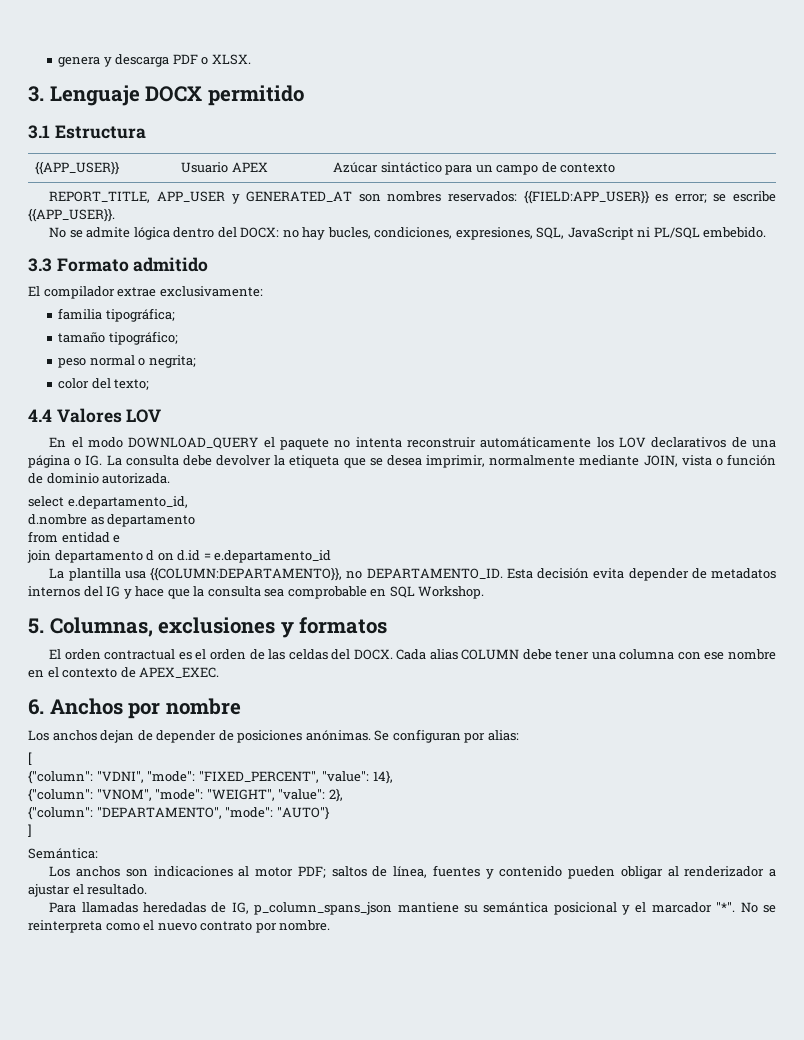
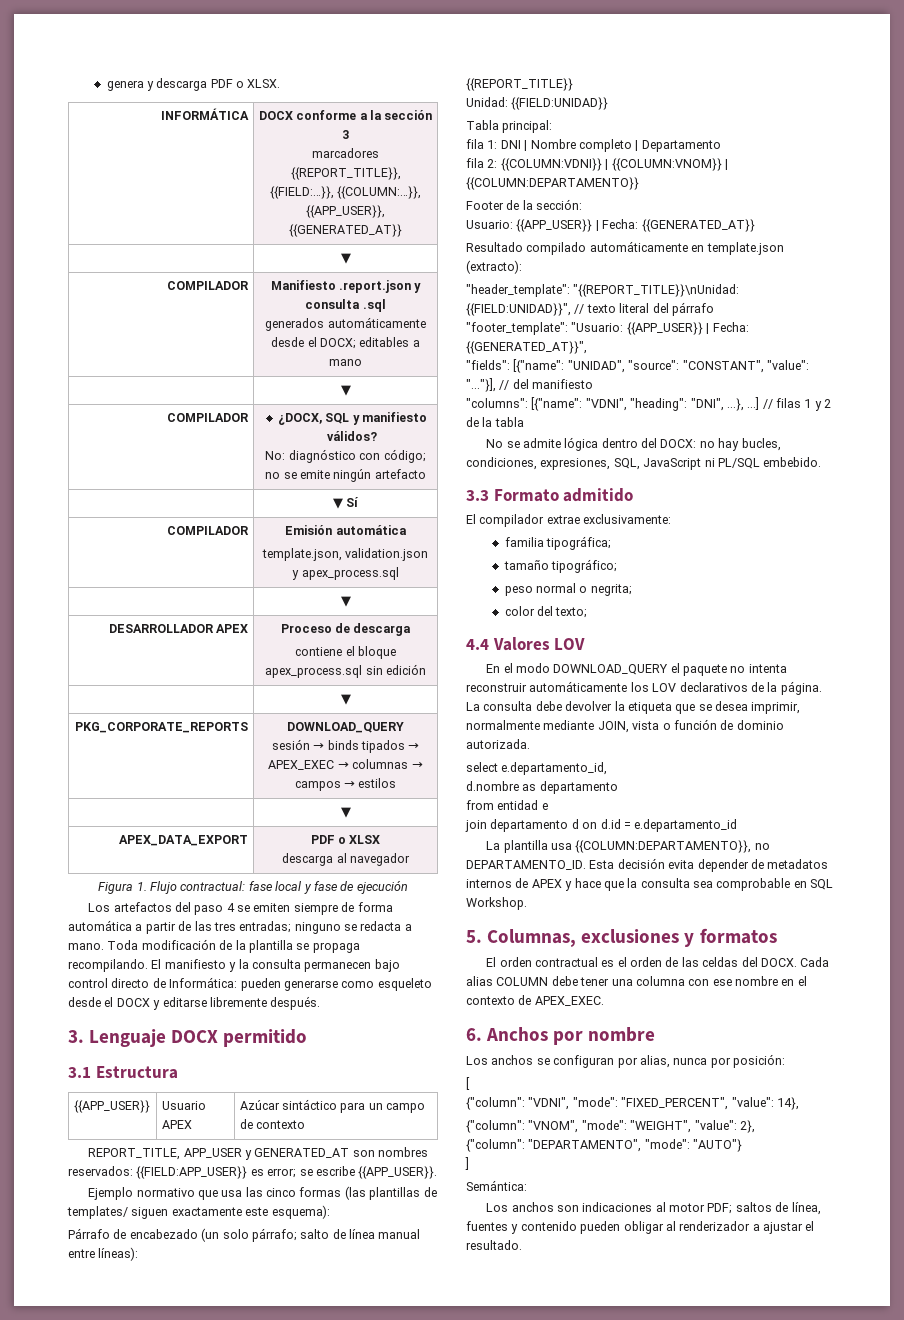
(251, 59) none -> [161,108,250,120] [258,110,433,120] [342,130,349,139] [312,148,379,158] [290,167,401,180] [269,186,422,199] [306,205,385,218] [289,224,402,237] [340,253,351,264] [167,281,250,290] [270,280,422,293] [305,299,386,312] [265,317,426,331] [271,337,420,349] [329,359,362,366] [340,385,351,396] [167,413,250,422] [277,412,427,425] [327,431,378,441] [265,449,426,463] [265,469,426,482] [332,497,360,509] [167,526,250,535] [285,525,407,535] [261,548,429,561] [292,567,399,580] [340,596,351,607] [109,624,249,633] [280,623,412,636] [295,646,396,659] [265,664,426,678] [340,694,351,705] [75,722,249,733] [287,722,404,733] [271,739,420,753] [268,759,423,770] [294,778,397,791] [340,807,351,818] [119,835,249,846] [310,835,381,844] [282,853,410,866] [98,880,408,894] [88,902,393,915] [68,920,412,934] [68,939,360,953] [68,959,400,972] [68,977,432,991] [68,996,321,1010] // INFORMÁTICA | DOCX conforme a la sección 3 // marcadores {{REPORT_TITLE}}, {{FIELD:…}}, {{COLUMN:…}}, {{APP_USER}}, {{GENERATED_AT}} // | ▼ // COMPILADOR | Manifiesto .report.json y consulta .sql // generados automáticamente desde el DOCX; editables a mano // | ▼ // COMPILADOR | ¿DOCX, SQL y manifiesto válidos? // No: diagnóstico con código; no se emite ningún artefacto // | ▼ Sí // COMPILADOR | Emisión automática // template.json, validation.json y apex_process.sql // | ▼ // DESARROLLADOR APEX | Proceso de descarga // contiene el bloque apex_process.sql sin edición // | ▼ // PKG_CORPORATE_REPORTS | DOWNLOAD_QUERY // sesión → binds tipados → APEX_EXEC → columnas → campos → estilos // | ▼ // APEX_DATA_EXPORT | PDF o XLSX // descarga al navegador // Figura 1. Flujo contractual: fase local y fase de ejecución // Los artefactos del paso 4 se emiten siempre de forma automática a partir de las tres entradas; ninguno se redacta a mano. Toda modificación de la plantilla se propaga recompilando. El manifiesto y la consulta permanecen bajo control directo de Informática: pueden generarse como esqueleto desde el DOCX y editarse libremente después.
(115, 215) none -> [88,1186,437,1200] [67,1205,330,1219] [68,1228,421,1242] [68,1247,139,1261] [466,78,573,91] [466,97,609,110] [466,120,553,133] [466,139,721,152] [466,158,728,171] [466,177,639,190] [466,199,583,210] [466,219,755,232] [466,241,784,255] [466,260,522,274] [466,284,740,297] [466,302,714,316] [466,322,749,335] [466,341,587,354] [466,359,809,373] [466,378,594,392] [466,397,832,411] [466,417,524,427] // Ejemplo normativo que usa las cinco formas (las plantillas de templates/ siguen exactamente este esquema): // Párrafo de encabezado (un solo párrafo; salto de línea manual entre líneas): // {{REPORT_TITLE}} // Unidad: {{FIELD:UNIDAD}} // Tabla principal: // fila 1: DNI | Nombre completo | Departamento // fila 2: {{COLUMN:VDNI}} | {{COLUMN:VNOM}} | {{COLUMN:DEPARTAMENTO}} // Footer de la sección: // Usuario: {{APP_USER}} | Fecha: {{GENERATED_AT}} // Resultado compilado automáticamente en template.json (extracto): // "header_template": "{{REPORT_TITLE}}\nUnidad: {{FIELD:UNIDAD}}", // texto literal del párrafo // "footer_template": "Usuario: {{APP_USER}} | Fecha: {{GENERATED_AT}}", // "fields": [{"name": "UNIDAD", "source": "CONSTANT", "value": "..."}], // del manifiesto // "columns": [{"name": "VDNI", "heading": "DNI", ...}, ...] // filas 1 y 2 de la tabla
[752,440,777,448] [28,455,103,468] una página o IG. -> [767,681,822,695] la página.
[83,586,121,597] del IG -> [515,878,562,888] de APEX
[100,729,519,743] dejan de depender de posiciones anónimas. Se configuran por alias: -> [536,1054,785,1068] se configuran por alias, nunca por posición:
[49,902,777,915] [28,920,331,933] // Para llamadas heredadas de IG, p_column_spans_json mantiene su semántica posicional y el marcador "*". No se reinterpreta como el nuevo contrato por nombre. -> (522, 1245) none

